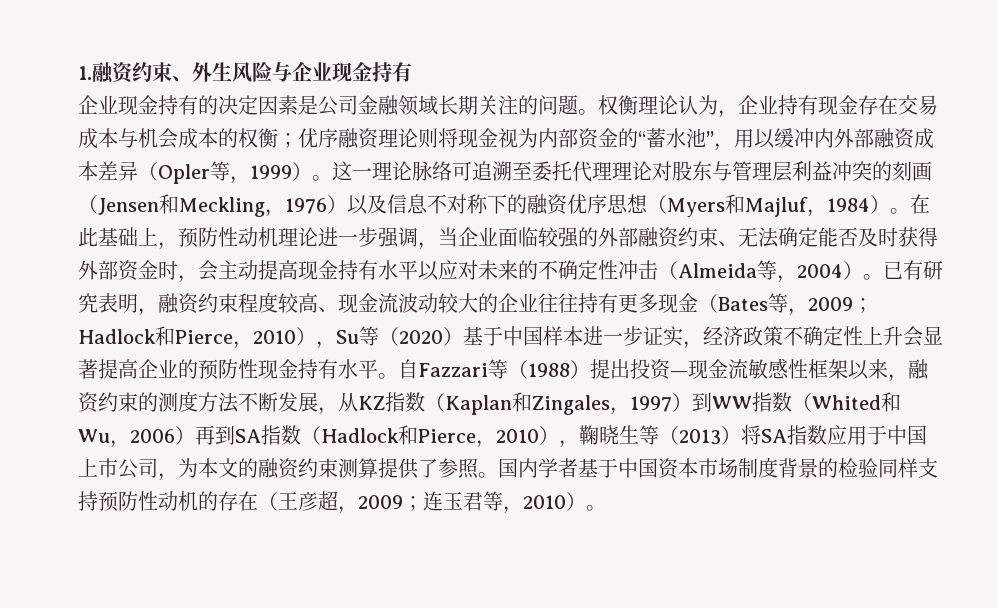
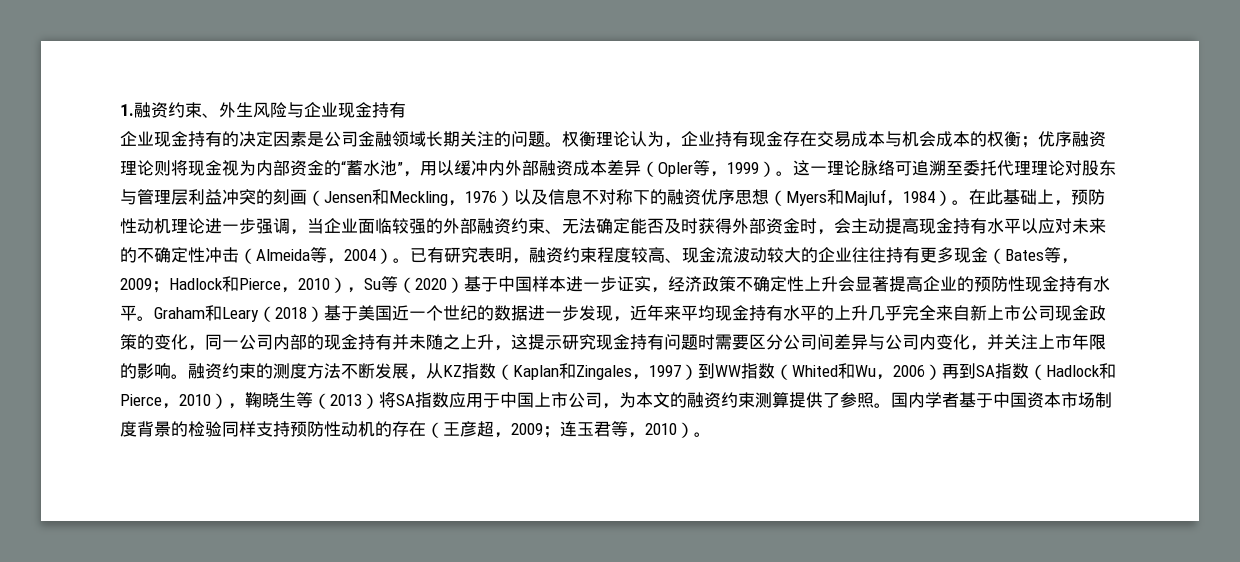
[398,358,908,382] 自Fazzari等（1988）提出投资—现金流敏感性框架以来， -> [154,304,1106,322] [120,333,1106,351] [120,363,188,379] Graham和Leary（2018）基于美国近一个世纪的数据进一步发现，近年来平均现金持有水平的上升几乎完全来自新上市公司现金政策的变化，同一公司内部的现金持有并未随之上升，这提示研究现金持有问题时需要区分公司间差异与公司内变化，并关注上市年限的影响。

